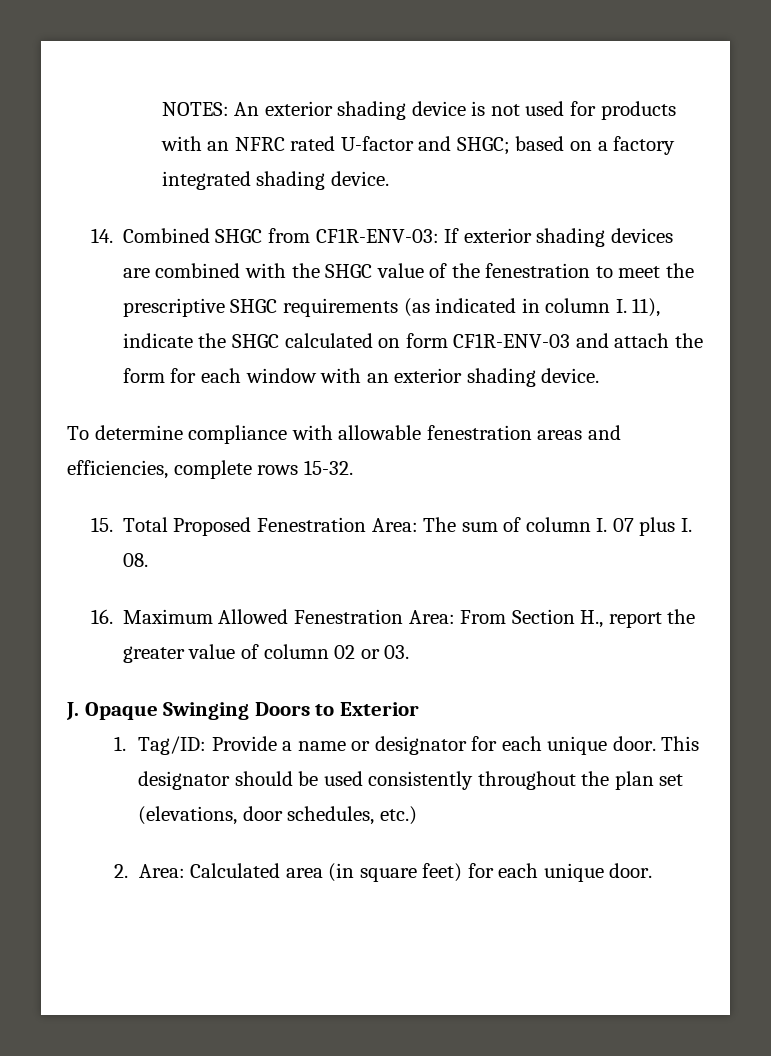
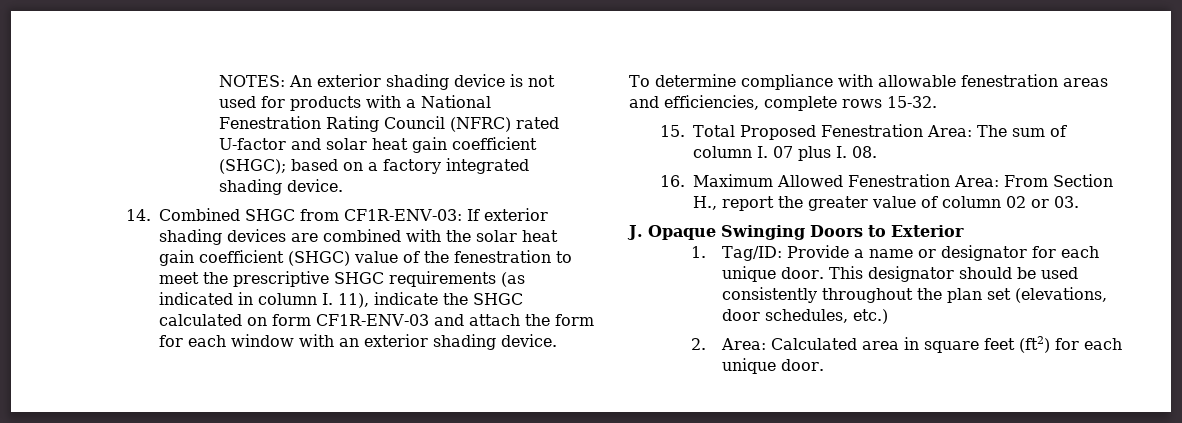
[207,136,510,155] an NFRC rated U-factor and SHGC; -> [406,95,492,108] [219,116,560,132] [219,137,538,153] [219,159,287,174] a National Fenestration Rating Council (NFRC) rated U-factor and solar heat gain coefficient (SHGC);
[325,264,373,278] SHGC -> [476,230,559,242] [159,250,351,266] solar heat gain coefficient (SHGC)
[328,863,463,882] (in square feet) -> [904,336,1051,353] in square feet (ft2)

